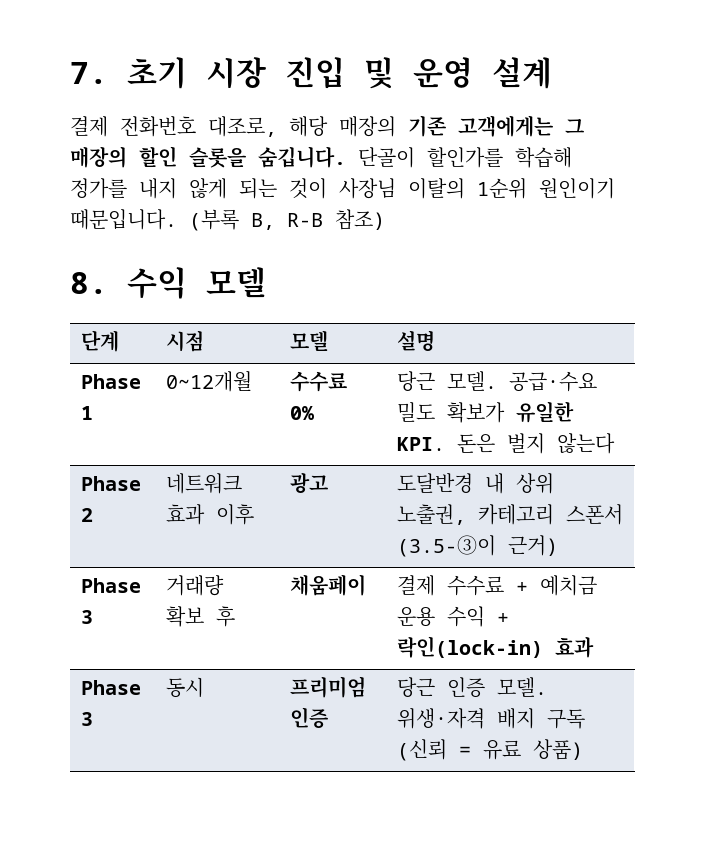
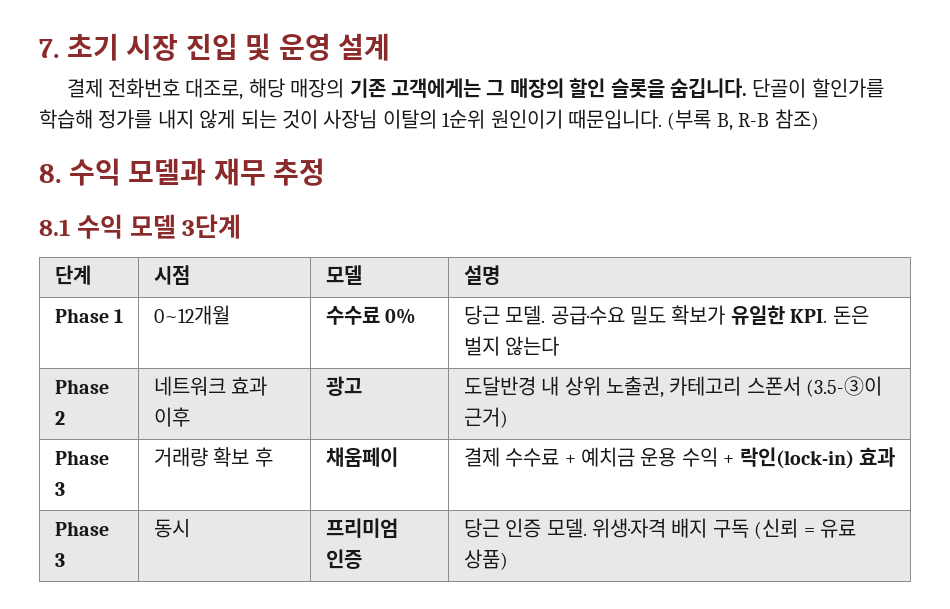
[206,267,266,298] 모델 -> [128,158,326,186] [39,214,242,239] 모델과 재무 추정 // 8.1 수익 모델 3단계

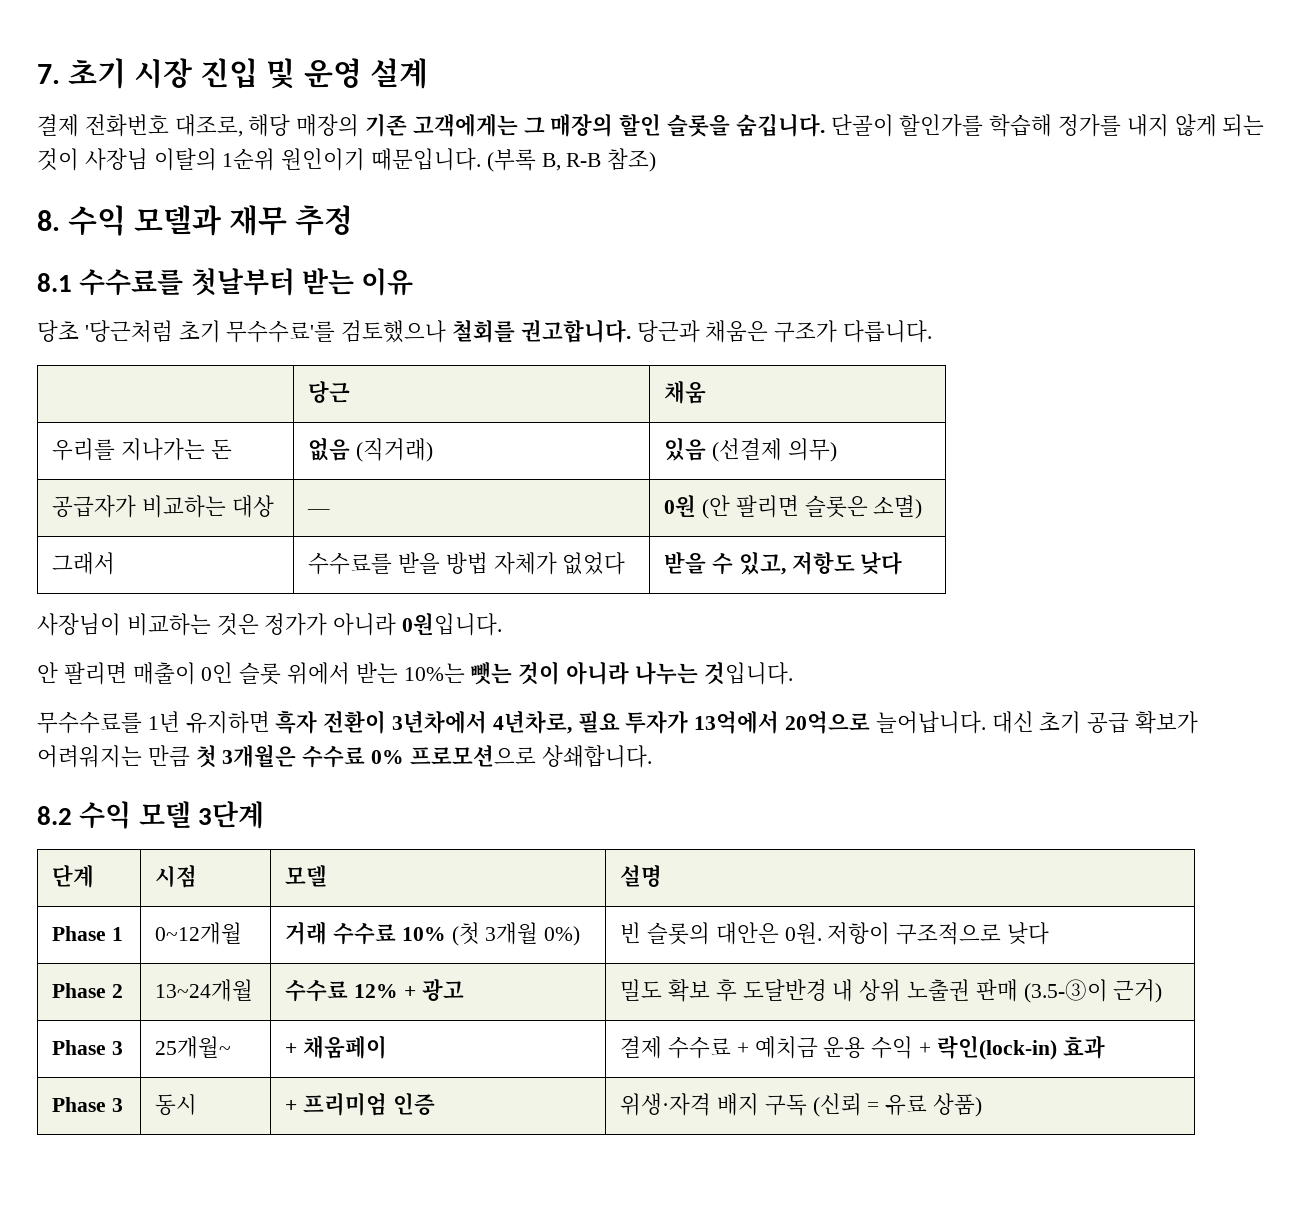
(70, 227) none -> [79,268,414,296] [37,320,933,343] [308,381,351,403] [664,381,707,404] [52,438,232,461] [308,437,434,462] [664,438,837,462] [52,495,274,518] [307,509,331,514] [664,495,923,519] [52,552,116,575] [308,552,626,575] [664,551,903,575] [37,613,503,636] [37,661,793,685] [37,710,1199,734] [37,744,652,768] [37,806,72,825] 수수료를 첫날부터 받는 이유 // 당초 '당근처럼 초기 무수수료'를 검토했으나 철회를 권고합니다. 당근과 채움은 구조가 다릅니다. // | 당근 | 채움 // 우리를 지나가는 돈 | 없음 (직거래) | 있음 (선결제 의무) // 공급자가 비교하는 대상 | — | 0원 (안 팔리면 슬롯은 소멸) // 그래서 | 수수료를 받을 방법 자체가 없었다 | 받을 수 있고, 저항도 낮다 // 사장님이 비교하는 것은 정가가 아니라 0원입니다. // 안 팔리면 매출이 0인 슬롯 위에서 받는 10%는 뺏는 것이 아니라 나누는 것입니다. // 무수수료를 1년 유지하면 흑자 전환이 3년차에서 4년차로, 필요 투자가 13억에서 20억으로 늘어납니다. 대신 초기 공급 확보가 어려워지는 만큼 첫 3개월은 수수료 0% 프로모션으로 상쇄합니다. // 8.2
[325,305,417,325] [463,305,869,325] [463,336,560,356] [54,379,109,394] [54,411,65,425] [153,376,268,396] [153,407,190,427] [325,376,362,396] [463,376,801,398] 수수료 0% | 당근 모델. 공급·수요 밀도 확보가 유일한 KPI. 돈은 벌지 않는다 // Phase 2 | 네트워크 효과 이후 | 광고 | 도달반경 내 상위 노출권, 카테고리 스폰서 -> [285,921,581,946] [620,922,1050,945] [52,983,124,998] [155,979,254,1002] [285,979,464,1002] [620,979,1018,1002] 거래 수수료 10% (첫 3개월 0%) | 빈 슬롯의 대안은 0원. 저항이 구조적으로 낮다 // Phase 2 | 13~24개월 | 수수료 12% + 광고 | 밀도 확보 후 도달반경 내 상위 노출권 판매
[153,447,273,467] 거래량 확보 후 | -> [155,1036,232,1059] [285,1043,298,1055] 25개월~ | +
(190, 528) none -> [285,1100,298,1112] +
[463,518,587,538] 당근 인증 모델. -> (435, 1104) none

